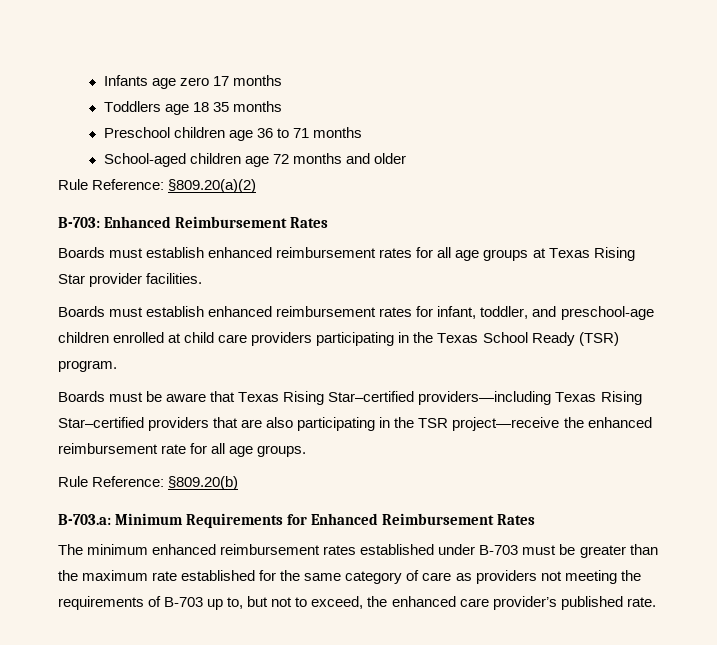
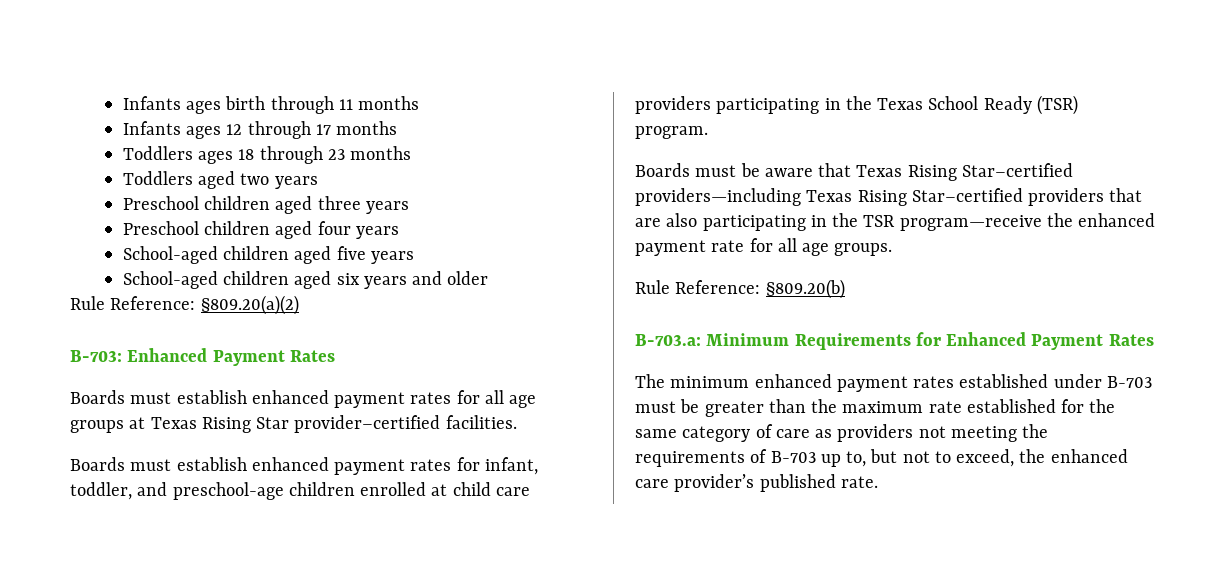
[103,75,283,89] [103,101,283,115] [103,127,363,141] [103,153,343,167] Infants age zero 17 months // Toddlers age 18 35 months // Preschool children age 36 to 71 months // School-aged children age 72 months -> [122,96,420,114] [122,121,398,139] [122,146,412,164] [122,171,318,189] [122,196,409,214] [122,221,399,239] [122,246,414,264] [122,271,407,289] Infants ages birth through 11 months // Infants ages 12 through 17 months // Toddlers ages 18 through 23 months // Toddlers aged two years // Preschool children aged three years // Preschool children aged four years // School-aged children aged five years // School-aged children aged six years
[175,216,288,228] Reimbursement -> [212,350,285,366] Payment
[276,247,377,258] reimbursement -> [334,392,406,408] payment
[89,273,143,287] provider -> [294,415,441,433] provider–certified
[276,306,377,317] reimbursement -> [334,459,406,475] payment
[452,417,652,431] [58,443,158,454] project—receive the enhanced reimbursement -> [899,213,1156,231] [635,240,706,256] program—receive the enhanced payment
[382,513,495,525] Reimbursement -> [1031,334,1104,350] Payment
[220,544,321,555] reimbursement -> [836,376,908,392] payment

